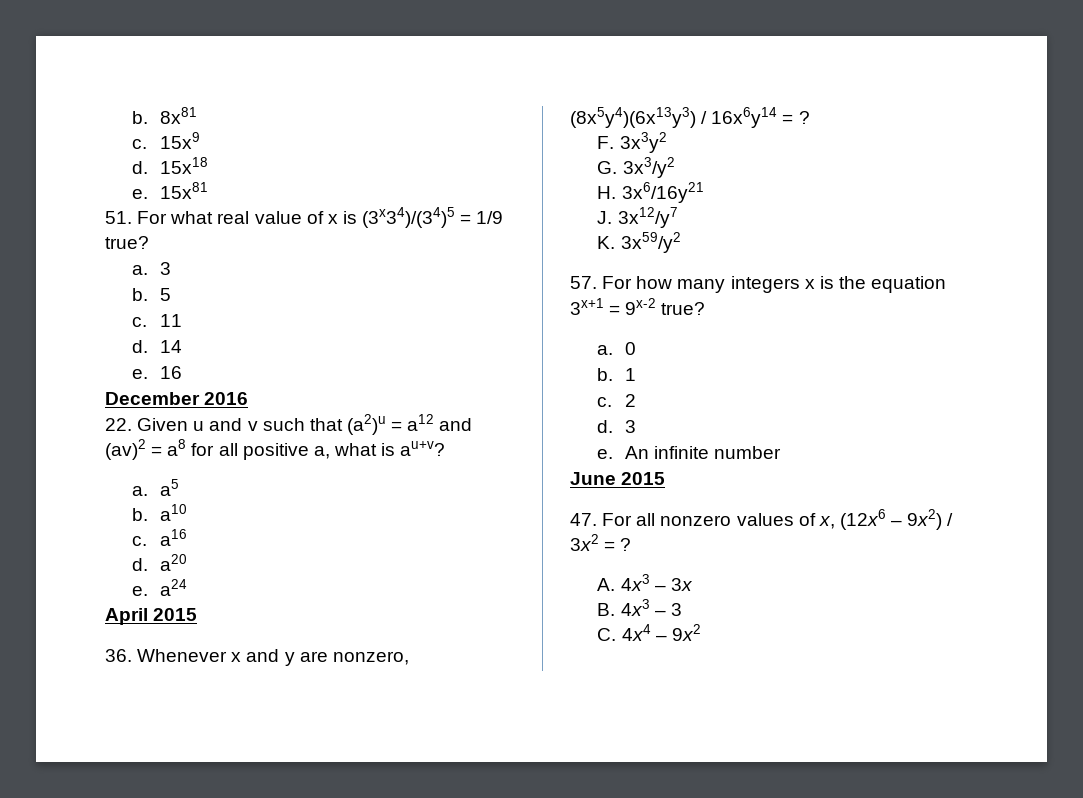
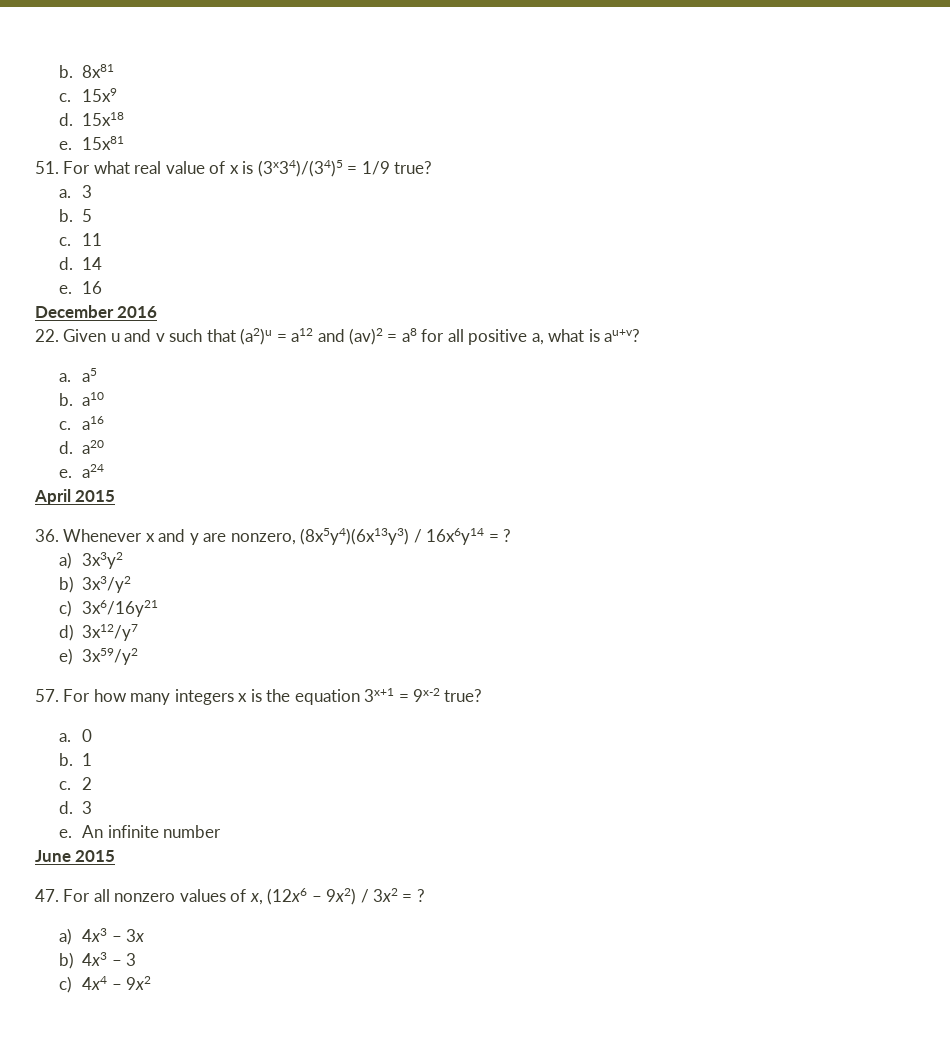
[597,136,615,149] F. -> [58,552,72,569] a)
[597,161,618,174] G. -> [58,576,74,593] b)
[597,186,617,199] H. -> [58,600,72,617] c)
[597,211,613,224] J. -> [58,624,74,641] d)
[597,236,616,249] K. -> [58,648,73,665] e)
[597,578,616,591] A. -> [58,928,72,945] a)
[597,603,616,616] B. -> [58,952,74,969] b)
[597,628,617,641] C. -> [58,976,72,993] c)

